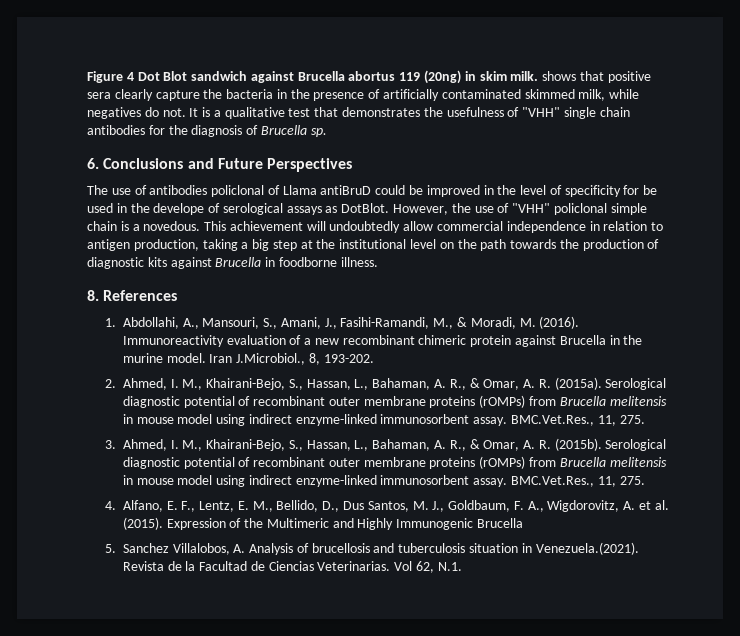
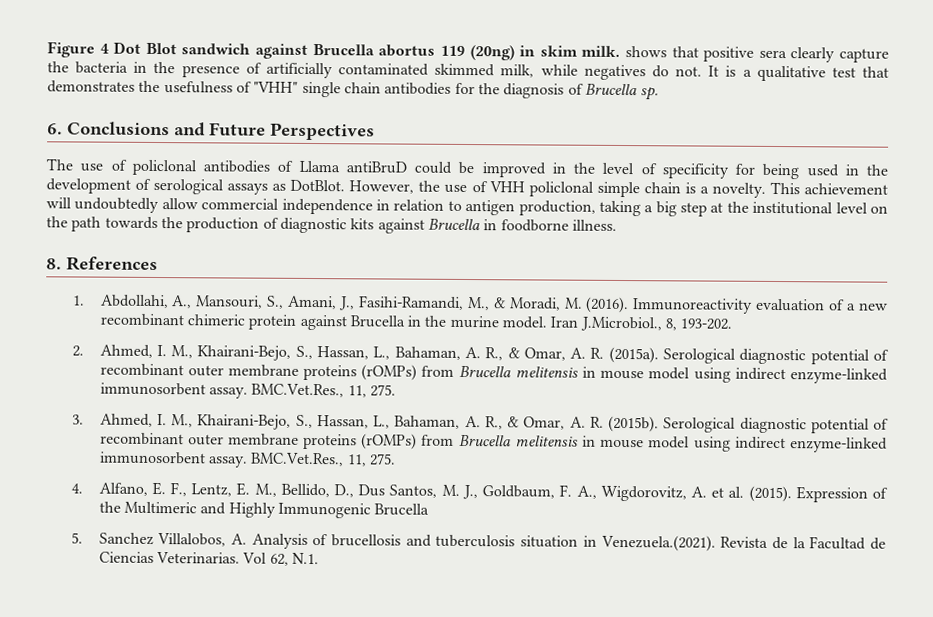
[149,185,265,197] antibodies policlonal -> [131,159,270,176] policlonal antibodies
[643,185,658,195] be -> [762,163,800,180] being
[153,203,205,215] develope -> [46,178,131,194] development
[512,203,551,213] "VHH" -> [488,181,525,193] VHH
[143,221,201,231] novedous. -> [711,182,766,198] novelty.

